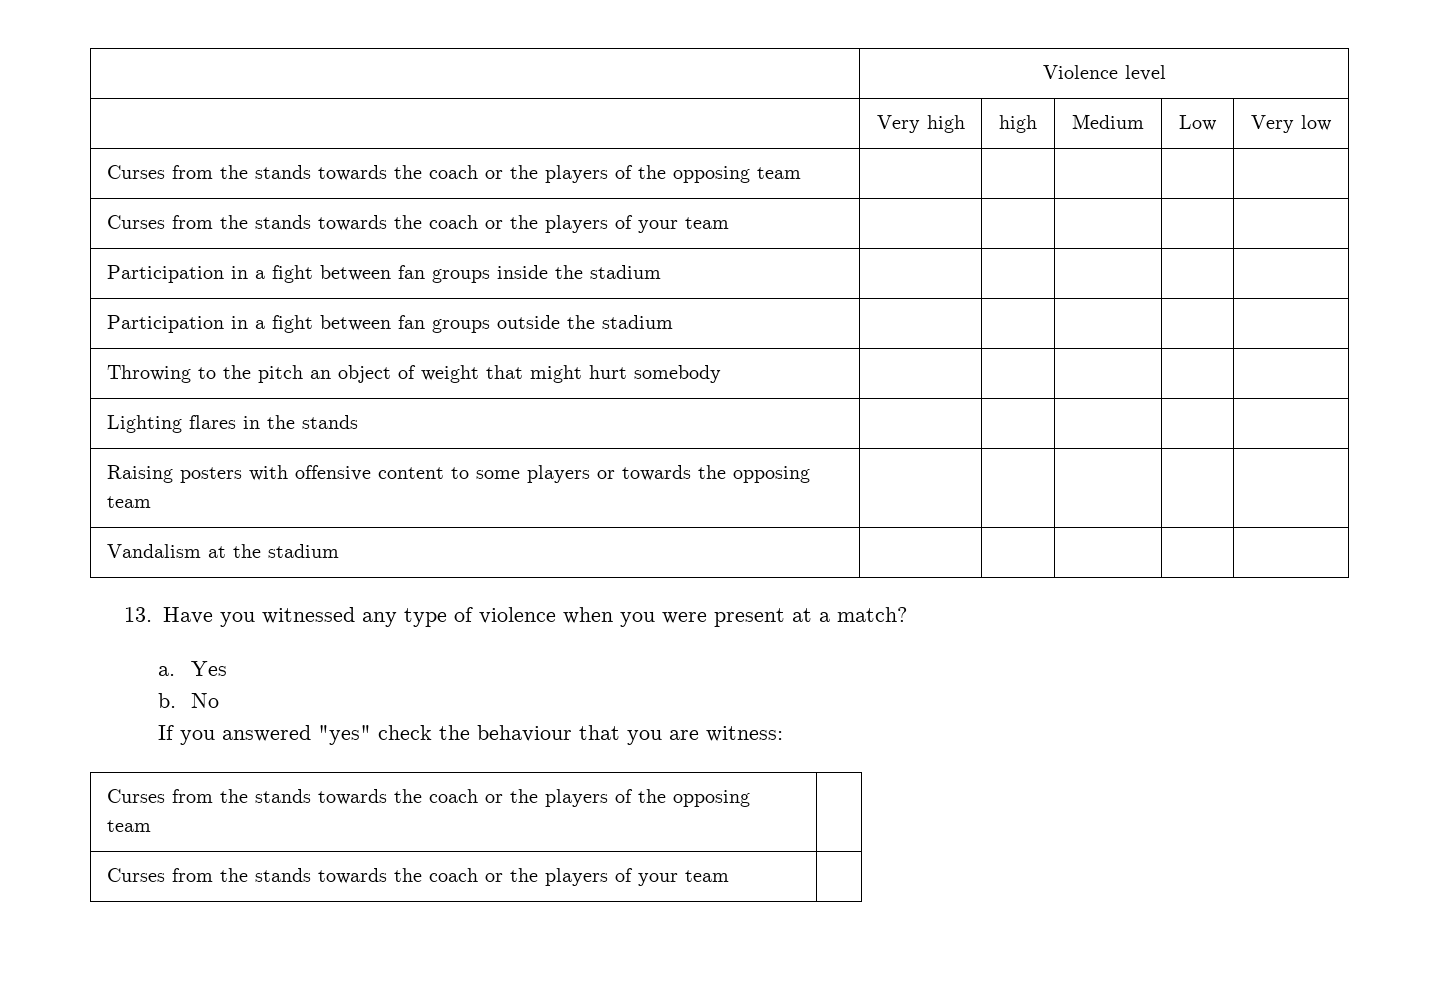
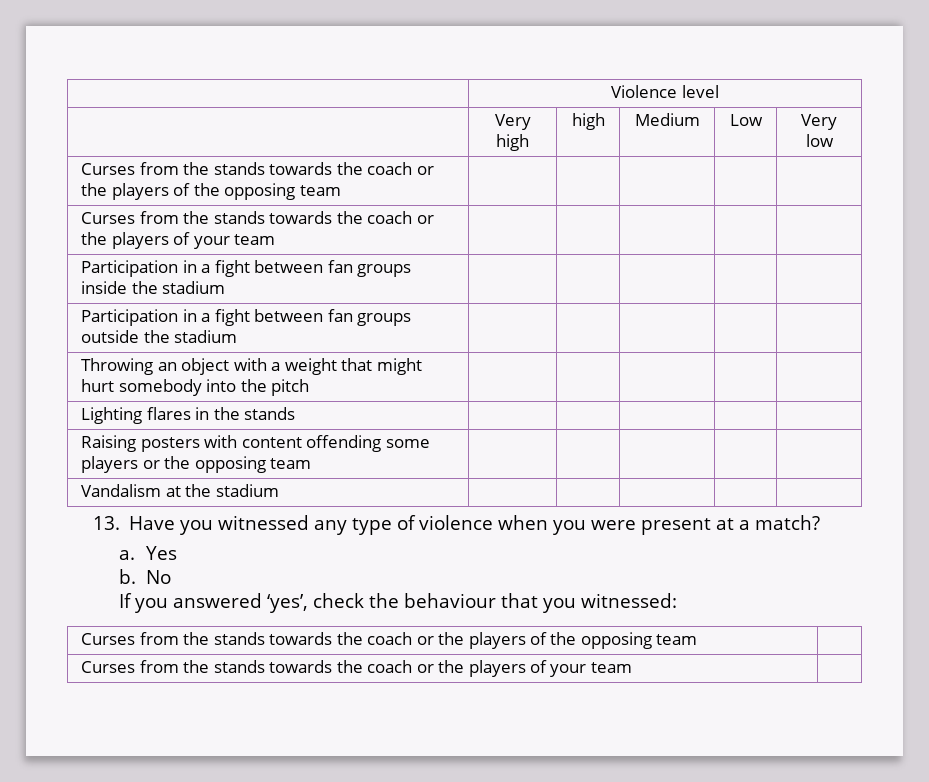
[198,365,417,383] to the pitch an object of -> [157,358,281,375] an object with a
(722, 374) none -> [206,379,310,396] into the pitch
[295,465,470,481] offensive content to -> [241,435,382,452] content offending
[622,465,692,481] towards -> (160, 464) none
[317,725,371,745] "yes" -> [267,594,309,613] ‘yes’,
[668,726,783,742] are witness: -> [581,593,678,608] witnessed:

